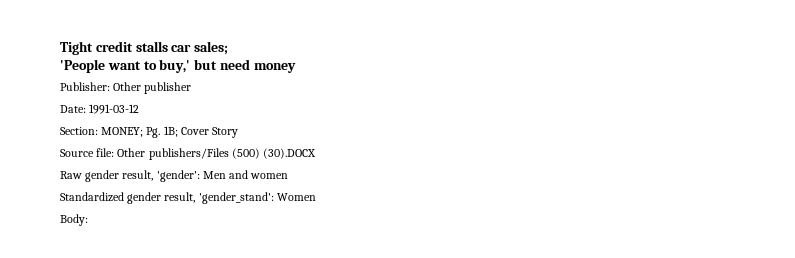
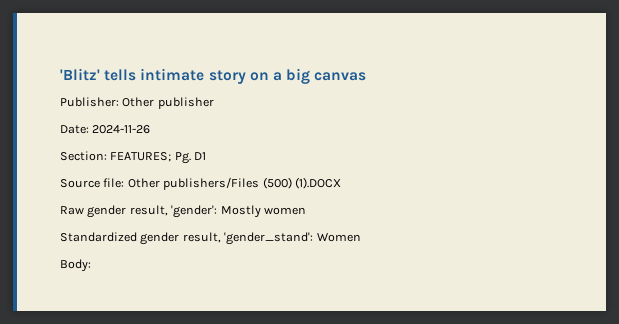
[60,41,229,55] [60,59,296,73] Tight credit stalls car sales; // 'People want to buy,' but need money -> [60,68,367,84] 'Blitz' tells intimate story on a big canvas
[89,104,140,114] 1991-03-12 -> [92,125,151,134] 2024-11-26
[101,126,239,138] MONEY; Pg. 1B; Cover Story -> [110,152,207,164] FEATURES; Pg. D1
[263,148,317,159] (30).DOCX -> [294,177,341,189] (1).DOCX
[202,170,249,179] Men and -> [220,205,261,218] Mostly

